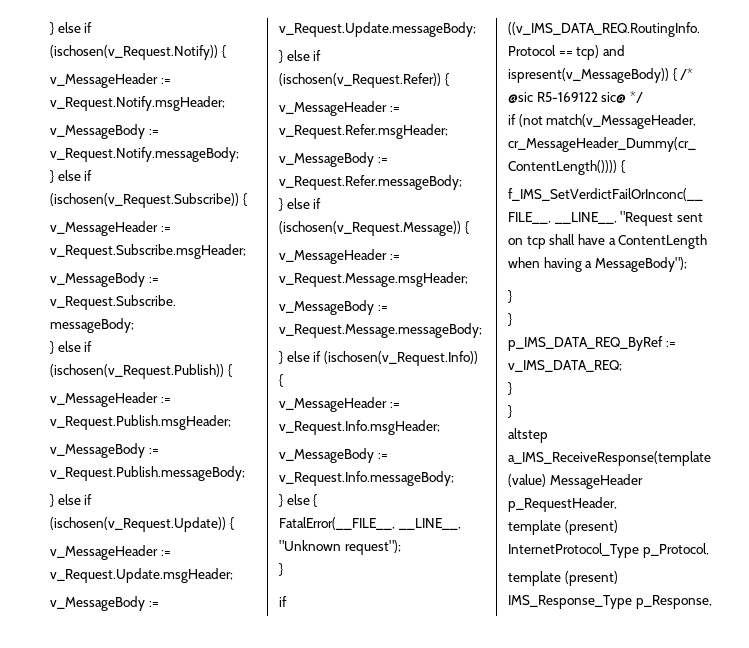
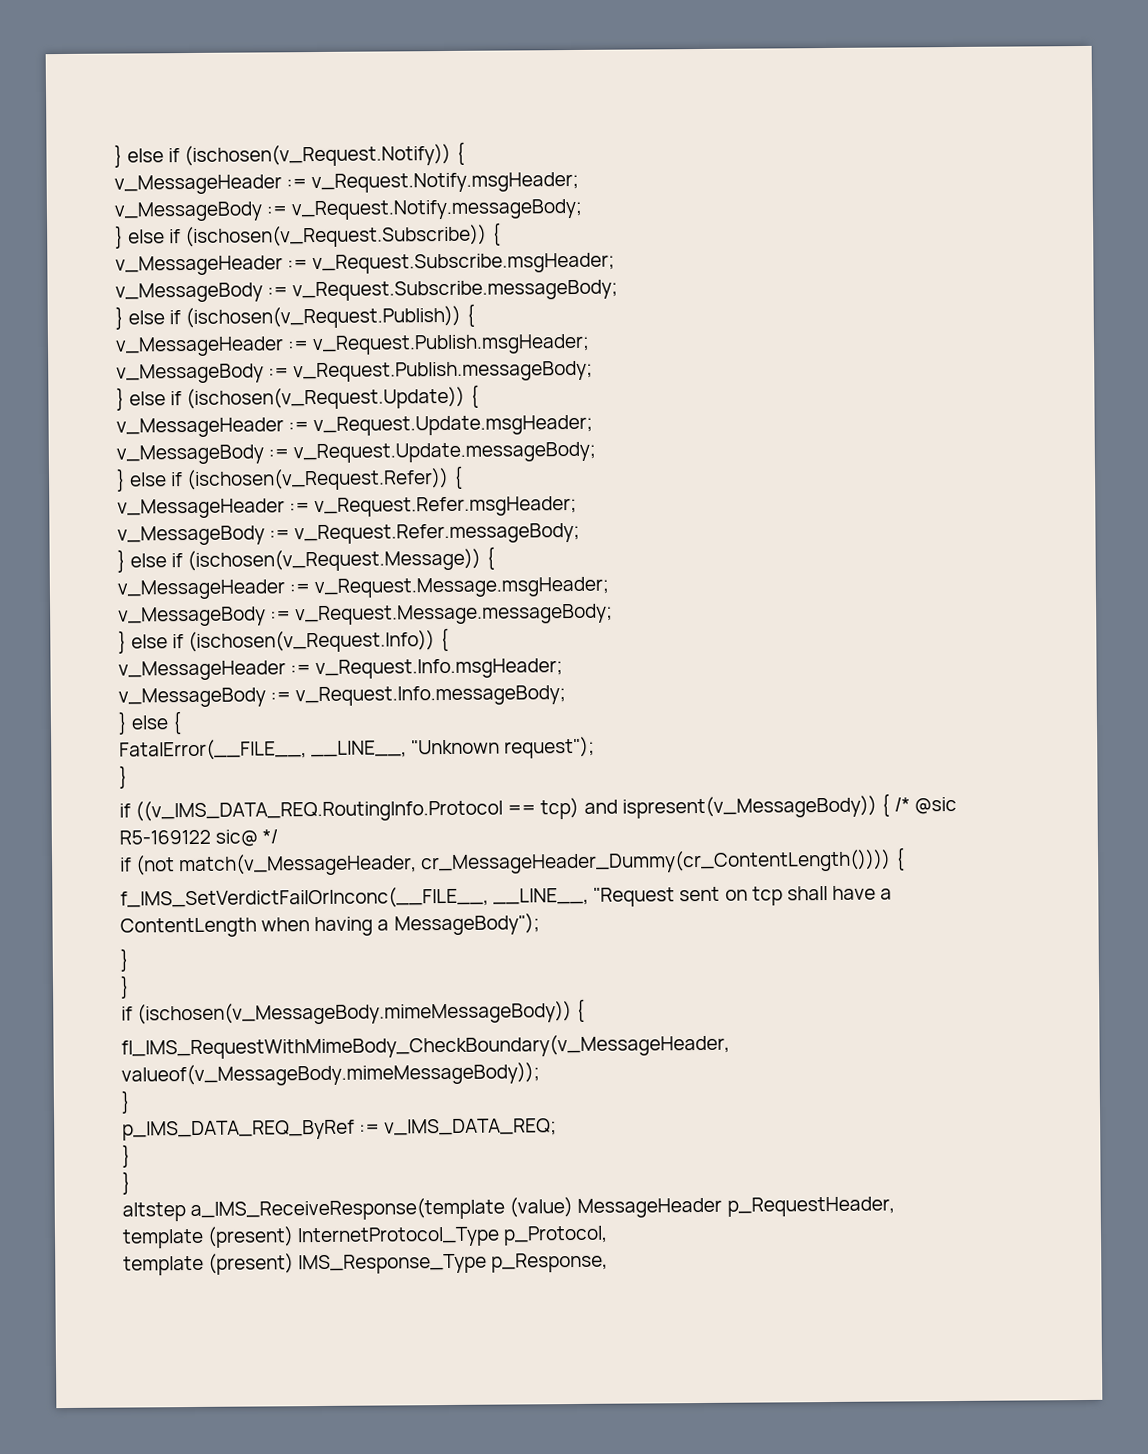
(512, 319) none -> [121,998,586,1026] [121,1033,730,1060] [121,1062,540,1087] [121,1090,131,1114] // if (ischosen(v_MessageBody.mimeMessageBody)) { // fl_IMS_RequestWithMimeBody_CheckBoundary(v_MessageHeader, valueof(v_MessageBody.mimeMessageBody)); // }

